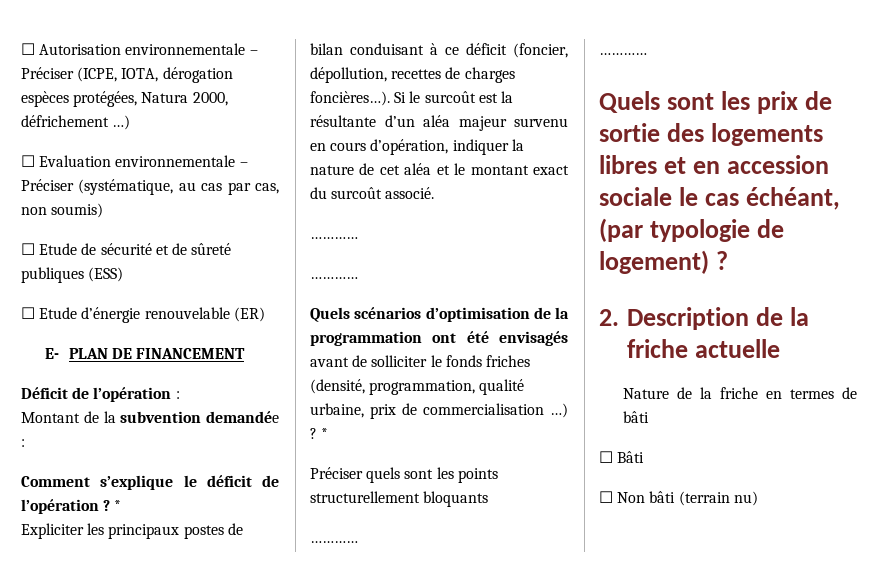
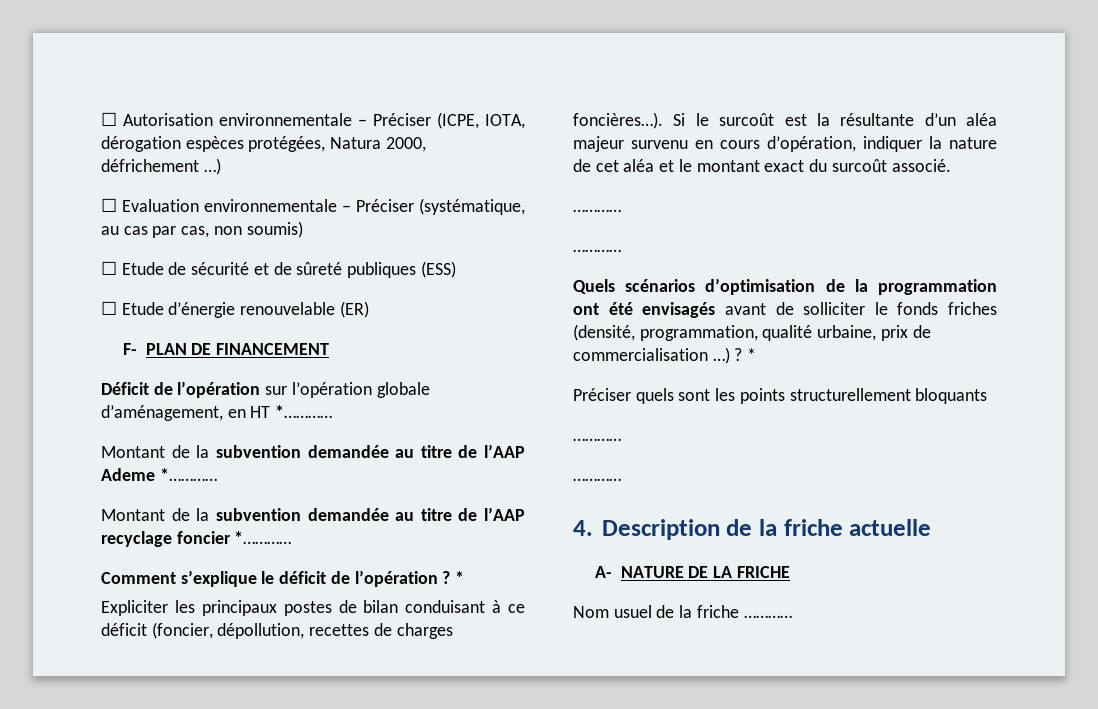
[44,348,59,359] E- -> [122,343,137,355] F-
[175,391,180,399] [21,411,279,423] [21,439,25,447] : // Montant de la subvention demandée : -> [265,382,430,398] [101,405,333,421] [101,444,525,458] [101,468,217,481] [101,507,525,521] [101,531,292,547] sur l’opération globale d’aménagement, en HT *………… // Montant de la subvention demandée au titre de l’AAP Ademe *………… // Montant de la subvention demandée au titre de l’AAP recyclage foncier *…………
[599,91,832,114] [599,123,823,146] [599,155,829,174] [599,187,840,210] [599,218,784,242] [599,250,728,274] [599,309,619,326] Quels sont les prix de sortie des logements libres et en accession sociale le cas échéant, (par typologie de logement) ? // 2. -> [573,520,593,536] 4.
[622,387,857,399] [622,411,649,423] [599,451,645,463] [599,491,758,506] Nature de la friche en termes de bâti // ☐ Bâti // ☐ Non bâti (terrain nu) -> [594,566,790,578] [573,605,792,618] A- NATURE DE LA FRICHE // Nom usuel de la friche …………

